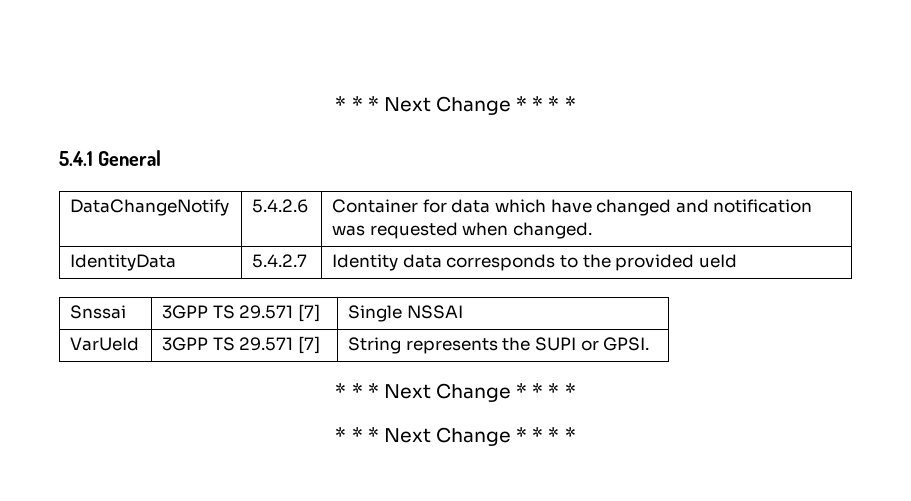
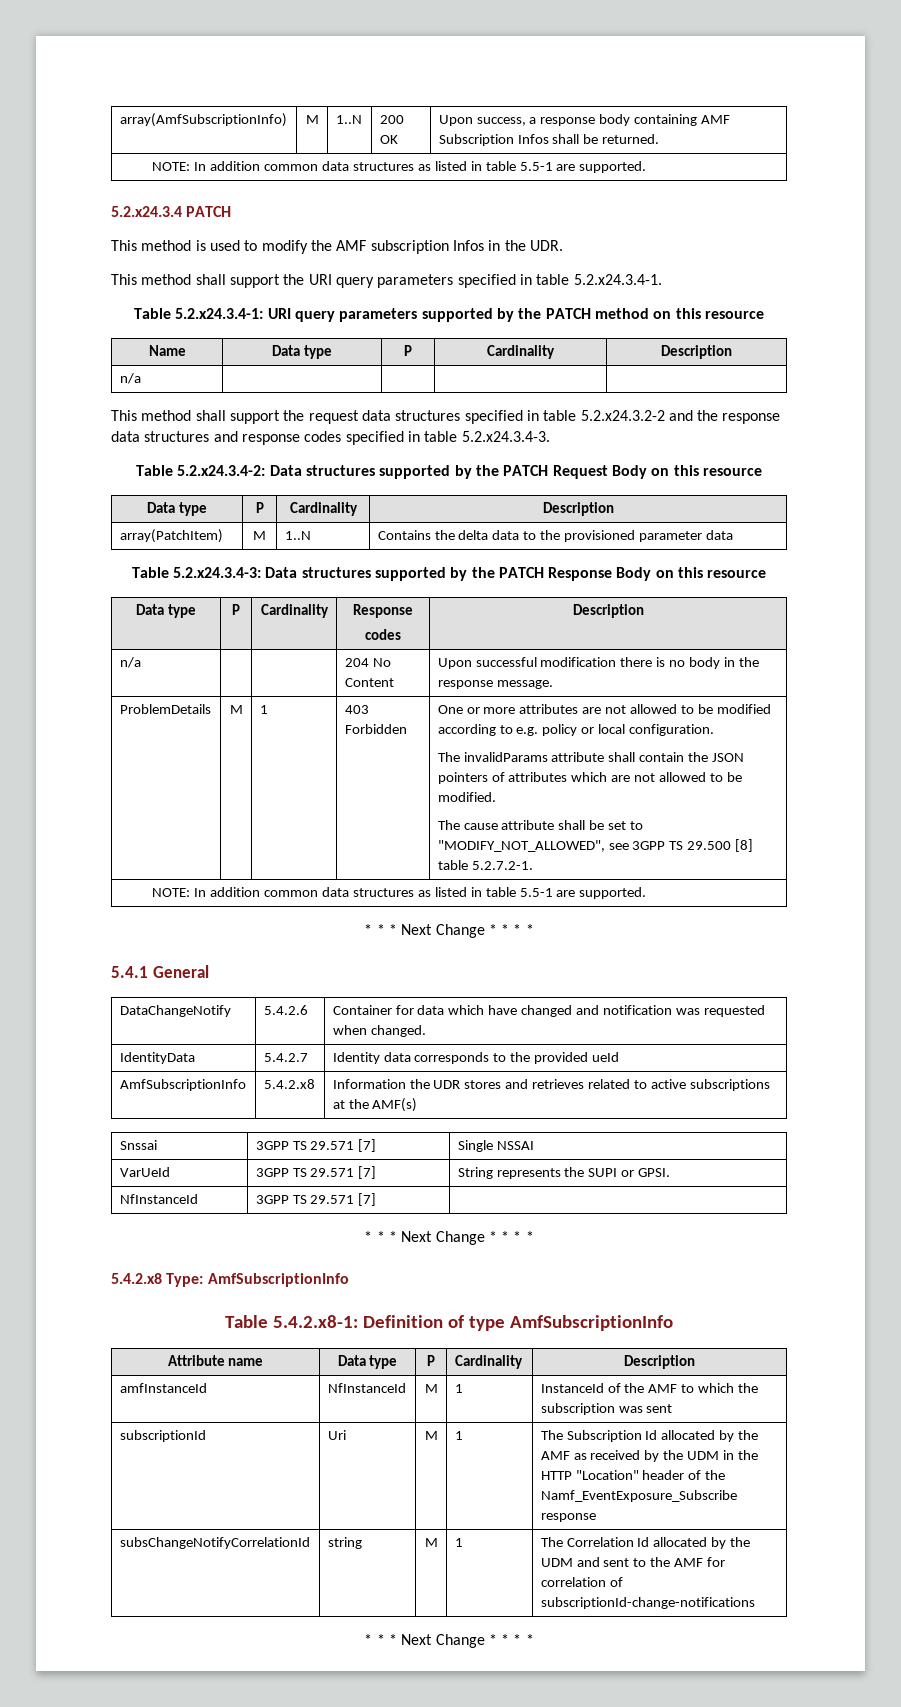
(335, 103) none -> [119,113,287,127] [305,115,319,124] [335,115,362,124] [379,115,404,124] [379,135,398,144] [438,114,731,126] [438,134,660,146] [152,161,647,173] [111,206,232,217] [111,240,563,254] [111,274,662,288] [134,308,764,322] [148,345,186,356] [272,345,332,359] [404,345,412,356] [487,345,555,359] [661,345,732,359] [119,373,141,384] [111,410,781,424] [111,431,550,445] [136,465,762,479] [147,502,207,516] [255,502,264,513] [289,502,358,516] [542,502,614,516] [119,529,223,543] [253,531,266,540] [284,531,311,540] [377,530,733,542] [131,567,767,581] [136,604,196,618] [232,604,240,615] [260,604,329,618] [353,604,413,618] [365,629,401,640] [572,604,644,618] [119,657,141,668] [344,658,391,667] [344,678,394,687] [437,657,759,669] [437,680,553,689] [119,704,211,714] [229,705,243,714] [259,705,268,714] [344,705,369,714] [344,724,407,734] [437,704,771,714] [437,724,715,736] [437,752,745,762] [437,772,742,784] [437,792,496,802] [437,820,644,830] [437,839,754,852] [437,860,533,870] [152,887,647,899] array(AmfSubscriptionInfo) | M | 1..N | 200 OK | Upon success, a response body containing AMF Subscription Infos shall be returned. // NOTE: In addition common data structures as listed in table 5.5-1 are supported. // 5.2.x24.3.4 PATCH // This method is used to modify the AMF subscription Infos in the UDR. // This method shall support the URI query parameters specified in table 5.2.x24.3.4-1. // Table 5.2.x24.3.4-1: URI query parameters supported by the PATCH method on this resource // Name | Data type | P | Cardinality | Description // n/a | | | | // This method shall support the request data structures specified in table 5.2.x24.3.2-2 and the response data structures and response codes specified in table 5.2.x24.3.4-3. // Table 5.2.x24.3.4-2: Data structures supported by the PATCH Request Body on this resource // Data type | P | Cardinality | Description // array(PatchItem) | M | 1..N | Contains the delta data to the provisioned parameter data // Table 5.2.x24.3.4-3: Data structures supported by the PATCH Response Body on this resource // Data type | P | Cardinality | Response // codes | Description // n/a | | | 204 No Content | Upon successful modification there is no body in the response message. // ProblemDetails | M | 1 | 403 Forbidden | One or more attributes are not allowed to be modified according to e.g. policy or local configuration. // The invalidParams attribute shall contain the JSON pointers of attributes which are not allowed to be modified. // The cause attribute shall be set to "MODIFY_NOT_ALLOWED", see 3GPP TS 29.500 [8] table 5.2.7.2-1. // NOTE: In addition common data structures as listed in table 5.5-1 are supported. //
(737, 261) none -> [119,1079,246,1091] [263,1079,315,1089] [332,1079,770,1091] [332,1098,418,1112] // AmfSubscriptionInfo | 5.4.2.x8 | Information the UDR stores and retrieves related to active subscriptions at the AMF(s)
[335,383,576,402] // * * * Next Change * * * * -> [119,1194,198,1204] [255,1193,377,1206] [364,1231,534,1245] [111,1273,349,1287] [225,1315,673,1331] [167,1355,264,1366] [337,1355,398,1369] [427,1355,435,1366] [454,1355,523,1369] [624,1355,695,1369] [119,1383,207,1393] [327,1383,406,1393] [424,1384,438,1393] [454,1384,463,1393] [540,1383,759,1393] [540,1403,673,1415] [119,1430,206,1442] [327,1430,346,1440] [424,1431,438,1440] [454,1431,463,1440] [540,1430,759,1442] [540,1450,759,1462] [540,1470,726,1480] [540,1490,737,1502] [540,1513,596,1522] [119,1537,310,1549] [327,1537,362,1549] [424,1538,438,1547] [454,1538,463,1547] [540,1537,751,1549] [540,1557,726,1567] [540,1577,623,1587] [540,1597,755,1609] // NfInstanceId | 3GPP TS 29.571 [7] | // * * * Next Change * * * * // 5.4.2.x8 Type: AmfSubscriptionInfo // Table 5.4.2.x8-1: Definition of type AmfSubscriptionInfo // Attribute name | Data type | P | Cardinality | Description // amfInstanceId | NfInstanceId | M | 1 | InstanceId of the AMF to which the subscription was sent // subscriptionId | Uri | M | 1 | The Subscription Id allocated by the AMF as received by the UDM in the HTTP "Location" header of the Namf_EventExposure_Subscribe response // subsChangeNotifyCorrelationId | string | M | 1 | The Correlation Id allocated by the UDM and sent to the AMF for correlation of subscriptionId-change-notifications

